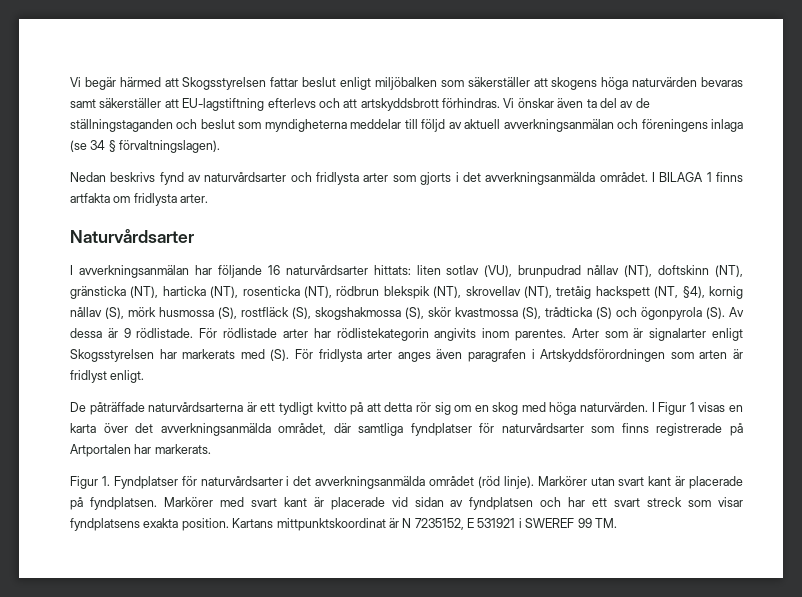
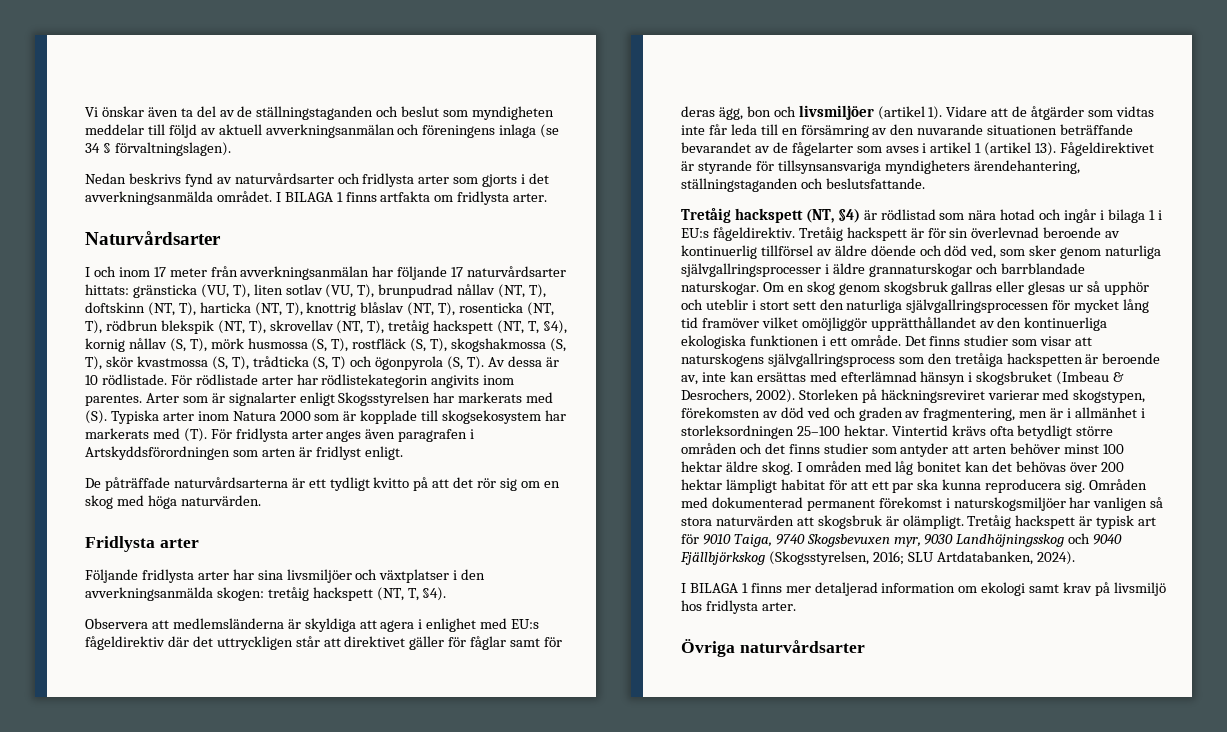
[70,77,744,90] [70,98,515,111] Vi begär härmed att Skogsstyrelsen fattar beslut enligt miljöbalken som säkerställer att skogens höga naturvärden bevaras samt säkerställer att EU-lagstiftning efterlevs och att artskyddsbrott förhindras. Vi -> [85,107,98,117] Vi
[264,119,347,132] myndigheterna -> [472,106,555,120] myndigheten
(73, 270) none -> [93,266,238,277] och inom 17 meter från
[267,265,280,275] 16 -> [451,267,464,277] 17
[416,265,744,278] [70,286,679,299] liten sotlav (VU), brunpudrad nållav (NT), doftskinn (NT), gränsticka (NT), harticka (NT), rosenticka (NT), rödbrun blekspik (NT), skrovellav (NT), tretåig hackspett (NT, -> [132,284,547,298] [85,302,555,316] [85,320,540,334] gränsticka (VU, T), liten sotlav (VU, T), brunpudrad nållav (NT, T), doftskinn (NT, T), harticka (NT, T), knottrig blåslav (NT, T), rosenticka (NT, T), rödbrun blekspik (NT, T), skrovellav (NT, T), tretåig hackspett (NT, T,
[105,307,725,320] (S), mörk husmossa (S), rostfläck (S), skogshakmossa (S), skör kvastmossa (S), trådticka (S) och ögonpyrola (S). -> [169,338,566,352] [85,356,485,370] (S, T), mörk husmossa (S, T), rostfläck (S, T), skogshakmossa (S, T), skör kvastmossa (S, T), trådticka (S, T) och ögonpyrola (S, T).
[123,328,131,338] 9 -> [85,375,98,385] 10
(290, 355) none -> [110,410,567,424] [85,428,207,442] Typiska arter inom Natura 2000 som är kopplade till skogsekosystem har markerats med (T).
[384,402,413,412] detta -> [453,477,474,488] det
[651,402,743,415] [70,423,744,436] [70,444,211,457] [70,476,743,489] [70,497,744,510] [70,518,617,531] I Figur 1 visas en karta över det avverkningsanmälda området, där samtliga fyndplatser för naturvårdsarter som finns registrerade på Artportalen har markerats. // Figur 1. Fyndplatser för naturvårdsarter i det avverkningsanmälda området (röd linje). Markörer utan svart kant är placerade på fyndplatsen. Markörer med svart kant är placerade vid sidan av fyndplatsen och har ett svart streck som visar fyndplatsens exakta position. Kartans mittpunktskoordinat är N 7235152, E 531921 i SWEREF 99 TM. -> [85,536,199,552] [85,569,486,583] [85,587,447,601] [85,618,540,632] [85,636,563,650] [681,105,1154,120] [681,124,1134,138] [681,142,1155,156] [681,160,1080,174] [681,178,925,192] [681,208,1162,223] [681,227,1121,241] [681,245,1162,259] [681,263,1085,277] [681,281,1150,295] [681,299,1150,313] [681,317,1108,331] [681,335,1093,349] [681,353,1161,367] [681,371,1125,385] [681,389,1146,403] [681,407,1145,421] [681,425,1114,439] [681,443,1125,457] [681,461,1124,475] [681,479,1148,493] [681,497,1164,511] [681,515,1157,529] [681,533,1123,547] [680,551,1075,565] [681,582,1166,596] [681,600,796,614] [681,639,865,657] // Fridlysta arter // Följande fridlysta arter har sina livsmiljöer och växtplatser i den avverkningsanmälda skogen: tretåig hackspett (NT, T, §4). // Observera att medlemsländerna är skyldiga att agera i enlighet med EU:s fågeldirektiv där det uttryckligen står att direktivet gäller för fåglar samt för deras ägg, bon och livsmiljöer (artikel 1). Vidare att de åtgärder som vidtas inte får leda till en försämring av den nuvarande situationen beträffande bevarandet av de fågelarter som avses i artikel 1 (artikel 13). Fågeldirektivet är styrande för tillsynsansvariga myndigheters ärendehantering, ställningstaganden och beslutsfattande. // Tretåig hackspett (NT, §4) är rödlistad som nära hotad och ingår i bilaga 1 i EU:s fågeldirektiv. Tretåig hackspett är för sin överlevnad beroende av kontinuerlig tillförsel av äldre döende och död ved, som sker genom naturliga självgallringsprocesser i äldre grannaturskogar och barrblandade naturskogar. Om en skog genom skogsbruk gallras eller glesas ur så upphör och uteblir i stort sett den naturliga självgallringsprocessen för mycket lång tid framöver vilket omöjliggör upprätthållandet av den kontinuerliga ekologiska funktionen i ett område. Det finns studier som visar att naturskogens självgallringsprocess som den tretåiga hackspetten är beroende av, inte kan ersättas med efterlämnad hänsyn i skogsbruket (Imbeau & Desrochers, 2002). Storleken på häckningsreviret varierar med skogstypen, förekomsten av död ved och graden av fragmentering, men är i allmänhet i storleksordningen 25–100 hektar. Vintertid krävs ofta betydligt större områden och det finns studier som antyder att arten behöver minst 100 hektar äldre skog. I områden med låg bonitet kan det behövas över 200 hektar lämpligt habitat för att ett par ska kunna reproducera sig. Områden med dokumenterad permanent förekomst i naturskogsmiljöer har vanligen så stora naturvärden att skogsbruk är olämpligt. Tretåig hackspett är typisk art för 9010 Taiga, 9740 Skogsbevuxen myr, 9030 Landhöjningsskog och 9040 Fjällbjörkskog (Skogsstyrelsen, 2016; SLU Artdatabanken, 2024). // I BILAGA 1 finns mer detaljerad information om ekologi samt krav på livsmiljö hos fridlysta arter. // Övriga naturvårdsarter

